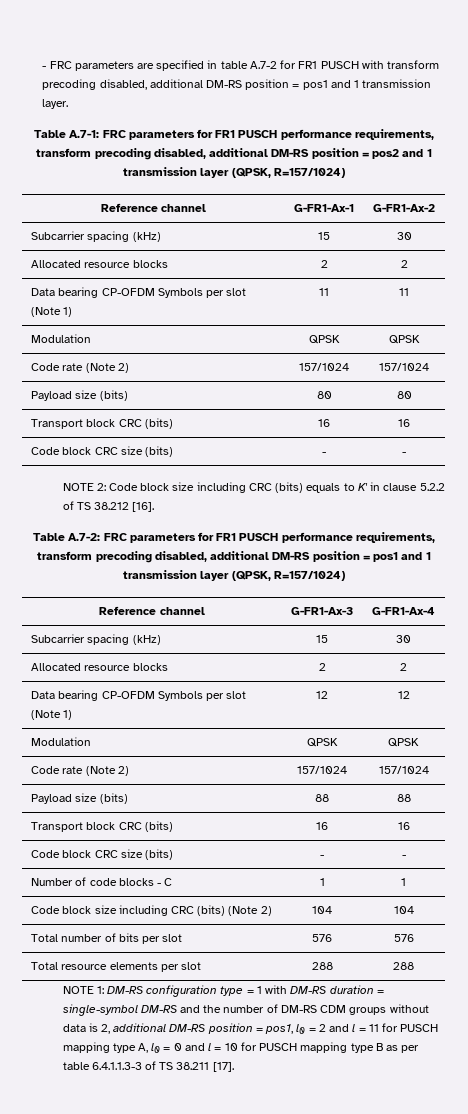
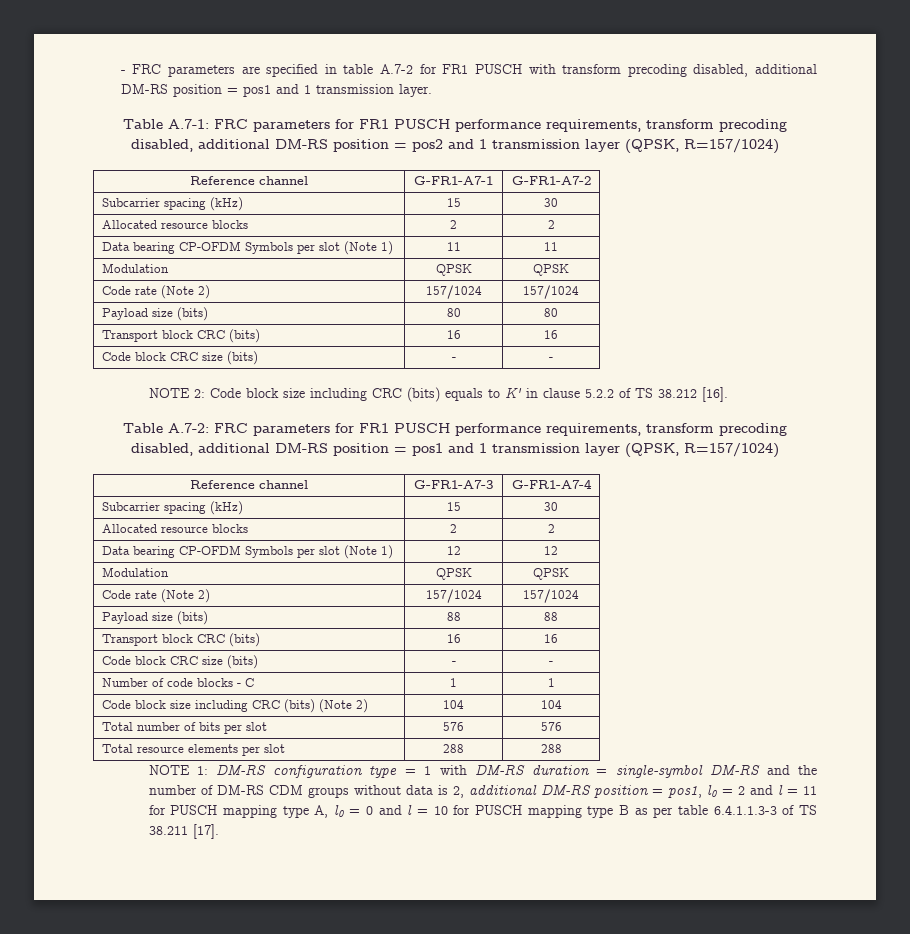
[294,204,354,212] [373,204,435,212] G-FR1-Ax-1 | G-FR1-Ax-2 -> [414,176,493,185] [511,176,591,185] G-FR1-A7-1 | G-FR1-A7-2
[291,607,353,615] [372,607,435,615] G-FR1-Ax-3 | G-FR1-Ax-4 -> [414,480,493,489] [511,479,592,489] G-FR1-A7-3 | G-FR1-A7-4

